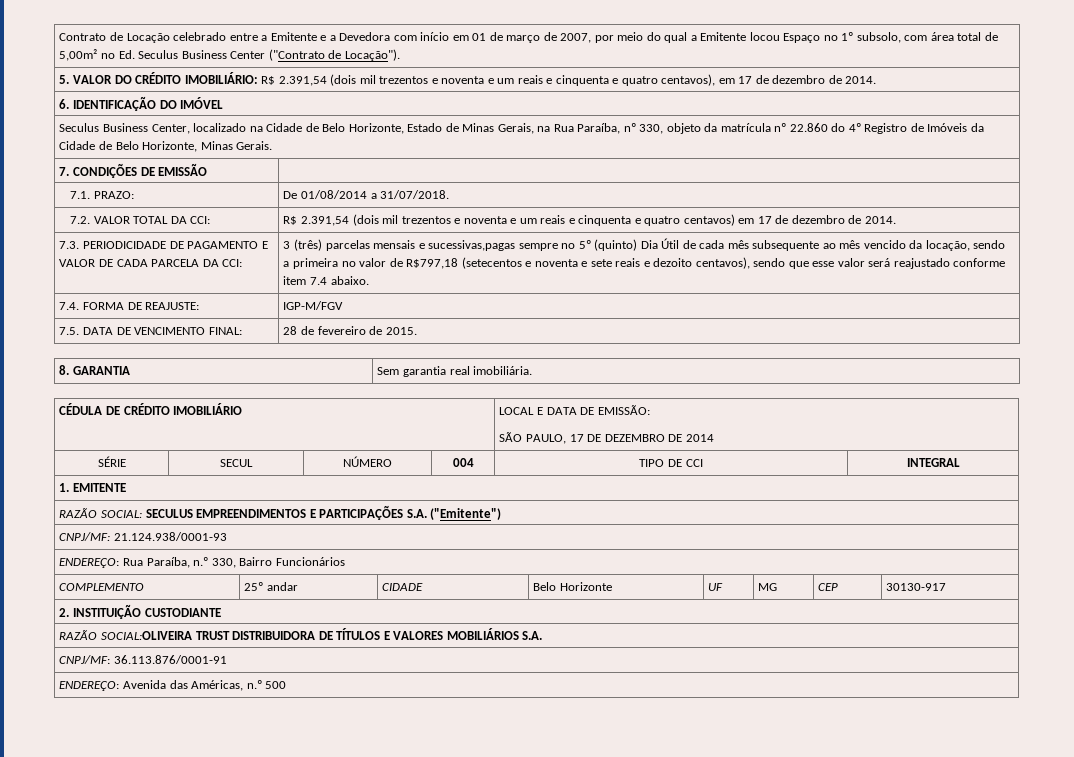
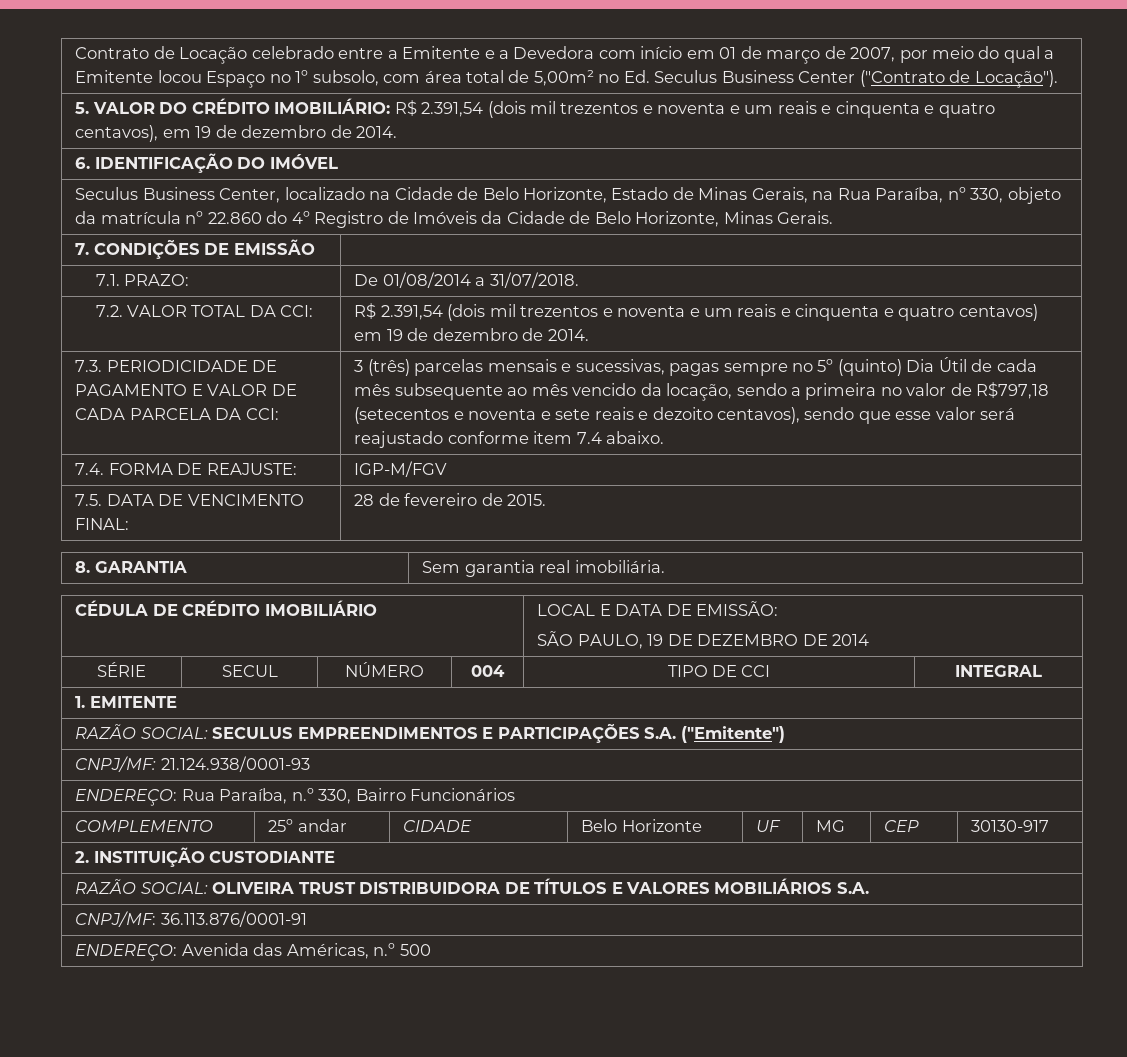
[738,76,753,84] 17 -> [195,126,212,138] 19
[757,216,772,224] 17 -> [386,329,403,341] 19
[428,240,516,251] sucessivas,pagas -> [575,359,720,376] sucessivas, pagas
[569,434,584,442] 17 -> [647,634,664,646] 19
[100,631,192,640] SOCIAL:OLIVEIRA -> [140,882,295,894] SOCIAL: OLIVEIRA

